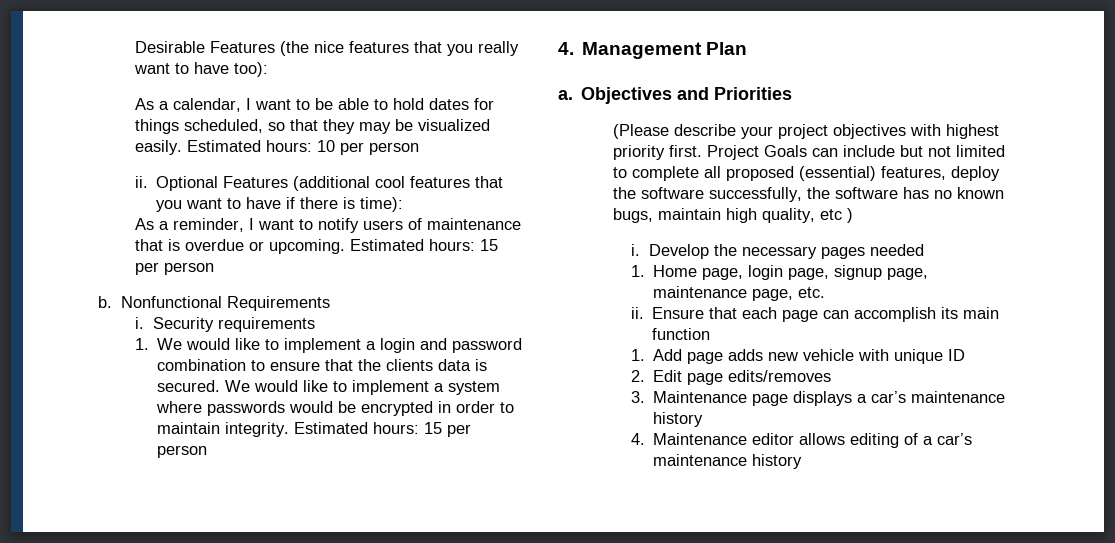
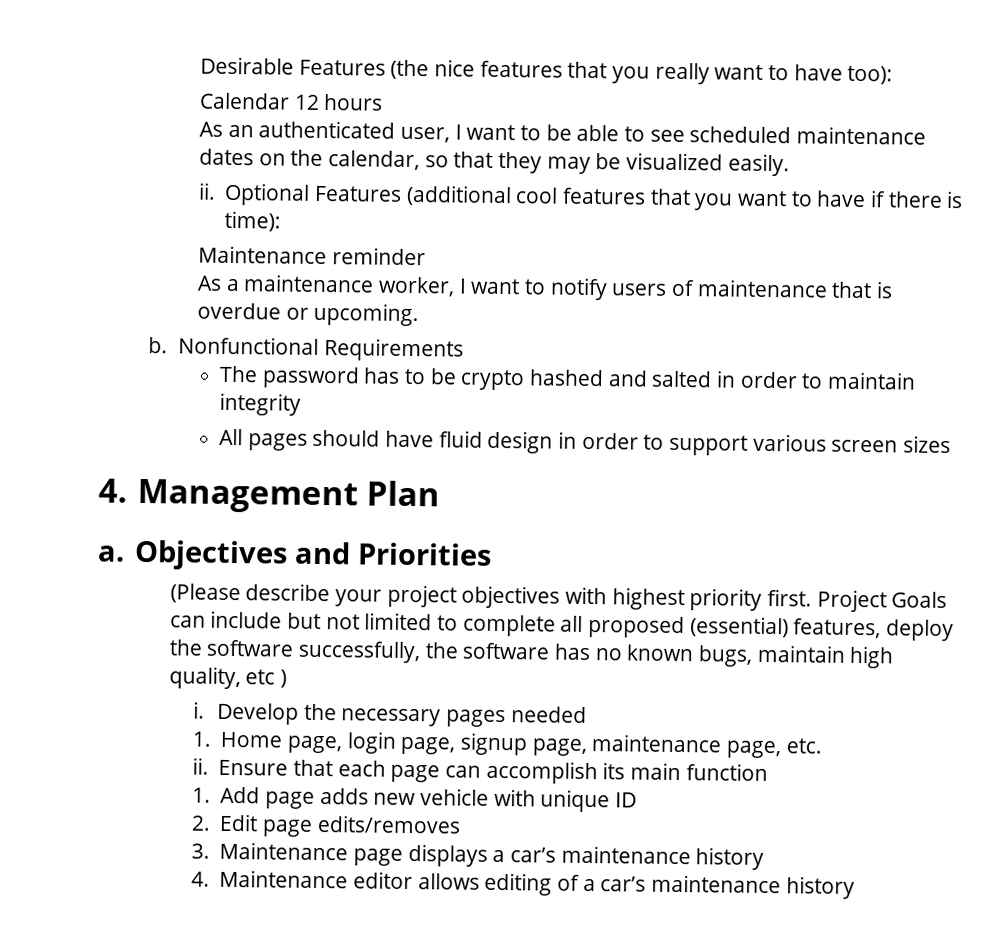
[134,98,241,112] As a calendar, -> [198,92,384,111] [198,120,450,143] Calendar 12 hours // As an authenticated user,
[392,98,494,110] [134,119,263,134] hold dates for things scheduled, -> [649,126,926,145] [198,148,420,171] see scheduled maintenance dates on the calendar,
[186,140,419,155] Estimated hours: 10 per person -> (790, 165) none
[134,218,244,232] // As a reminder, -> [197,245,426,266] [196,274,455,297] // Maintenance reminder // As a maintenance worker,
[349,239,498,251] [134,262,214,275] [98,296,330,311] [134,317,315,332] [134,338,522,353] [156,359,487,371] [156,380,500,395] [155,401,514,416] [156,422,471,437] [156,445,207,458] Estimated hours: 15 per person // b. Nonfunctional Requirements // i. Security requirements // 1. We would like to implement a login and password combination to ensure that the clients data is secured. We would like to implement a system where passwords would be encrypted in order to maintain integrity. Estimated hours: 15 per person -> [148,336,464,362] [218,365,916,391] [218,392,301,416] [218,428,951,456] // b. Nonfunctional Requirements // The password has to be crypto hashed and salted in order to maintain integrity // All pages should have fluid design in order to support various screen sizes

